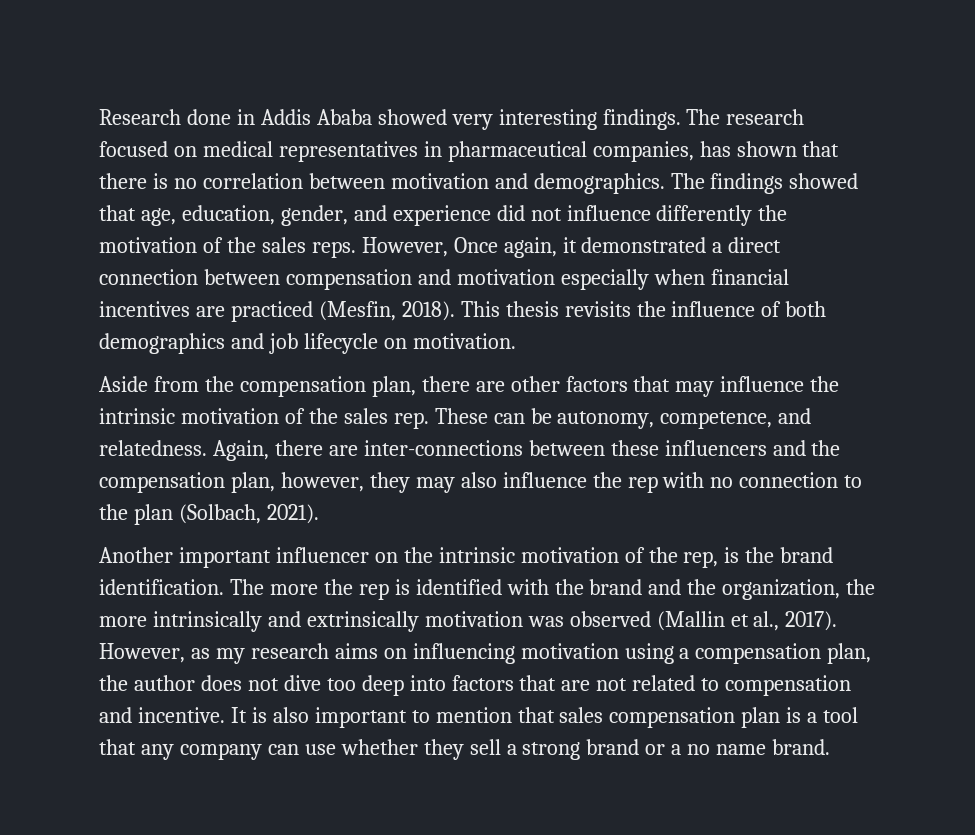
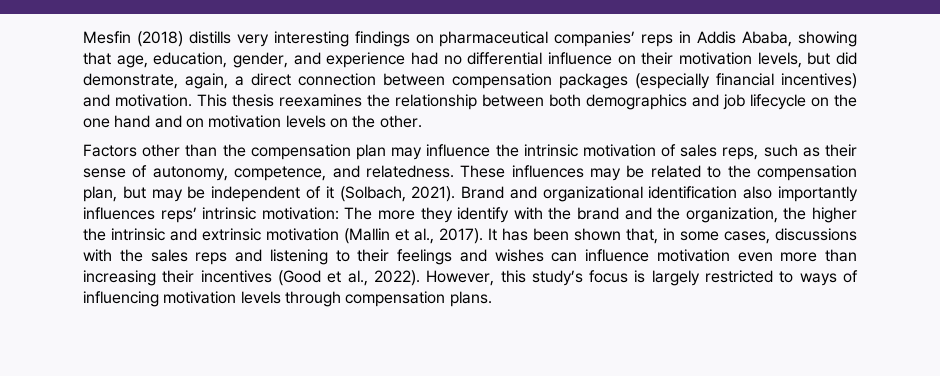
[99,109,805,130] [99,141,840,162] [99,173,859,194] Research done in Addis Ababa showed very interesting findings. The research focused on medical representatives in pharmaceutical companies, has shown that there is no correlation between motivation and demographics. The findings showed -> [83,31,857,47] Mesfin (2018) distills very interesting findings on pharmaceutical companies’ reps in Addis Ababa, showing
[496,205,788,226] [99,237,707,258] did not influence differently the motivation of the sales reps. However, Once again, it demonstrated -> [411,52,857,68] [83,73,228,89] had no differential influence on their motivation levels, but did demonstrate, again,
[417,269,789,290] [99,301,782,322] and motivation especially when financial incentives are practiced (Mesfin, 2018). This thesis revisits the influence of -> [559,73,857,89] [83,94,544,110] packages (especially financial incentives) and motivation. This thesis reexamines the relationship between
[412,333,516,349] [99,376,671,397] motivation. // Aside from the compensation plan, there are other factors that -> [834,94,857,107] [83,115,422,128] [83,144,386,160] the one hand and on motivation levels on the other. // Factors other than the compensation plan
[308,408,812,429] [99,440,841,461] [99,472,863,493] [99,504,319,525] [99,547,834,568] [99,579,502,600] the sales rep. These can be autonomy, competence, and relatedness. Again, there are inter-connections between these influencers and the compensation plan, however, they may also influence the rep with no connection to the plan (Solbach, 2021). // Another important influencer on the intrinsic motivation of the rep, is the brand identification. The more the rep is identified -> [680,144,857,160] [83,165,857,181] [83,186,859,202] [83,207,510,223] sales reps, such as their sense of autonomy, competence, and relatedness. These influences may be related to the compensation plan, but may be independent of it (Solbach, 2021). Brand and organizational identification also importantly influences reps’ intrinsic motivation: The more they identify
[99,611,838,632] [99,643,872,664] [99,675,852,696] [99,707,859,728] [99,739,831,760] more intrinsically and extrinsically motivation was observed (Mallin et al., 2017). However, as my research aims on influencing motivation using a compensation plan, the author does not dive too deep into factors that are not related to compensation and incentive. It is also important to mention that sales compensation plan is a tool that any company can use whether they sell a strong brand or a no name brand. -> [812,207,858,223] [83,228,857,244] [83,249,857,265] [83,270,858,286] [83,291,492,307] higher the intrinsic and extrinsic motivation (Mallin et al., 2017). It has been shown that, in some cases, discussions with the sales reps and listening to their feelings and wishes can influence motivation even more than increasing their incentives (Good et al., 2022). However, this study’s focus is largely restricted to ways of influencing motivation levels through compensation plans.

